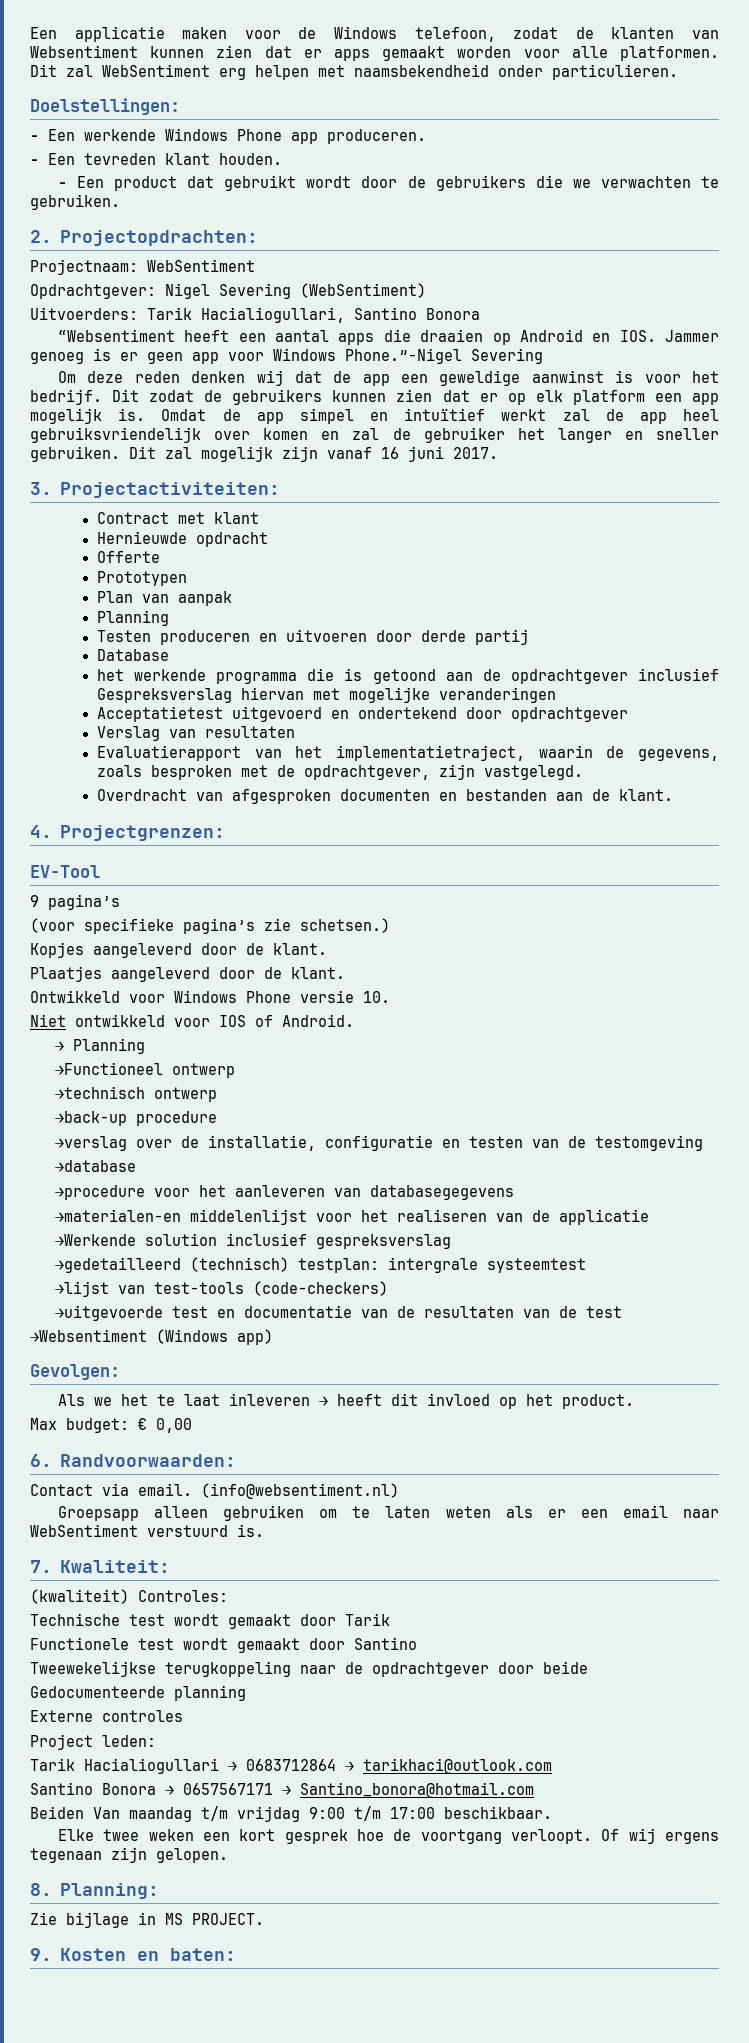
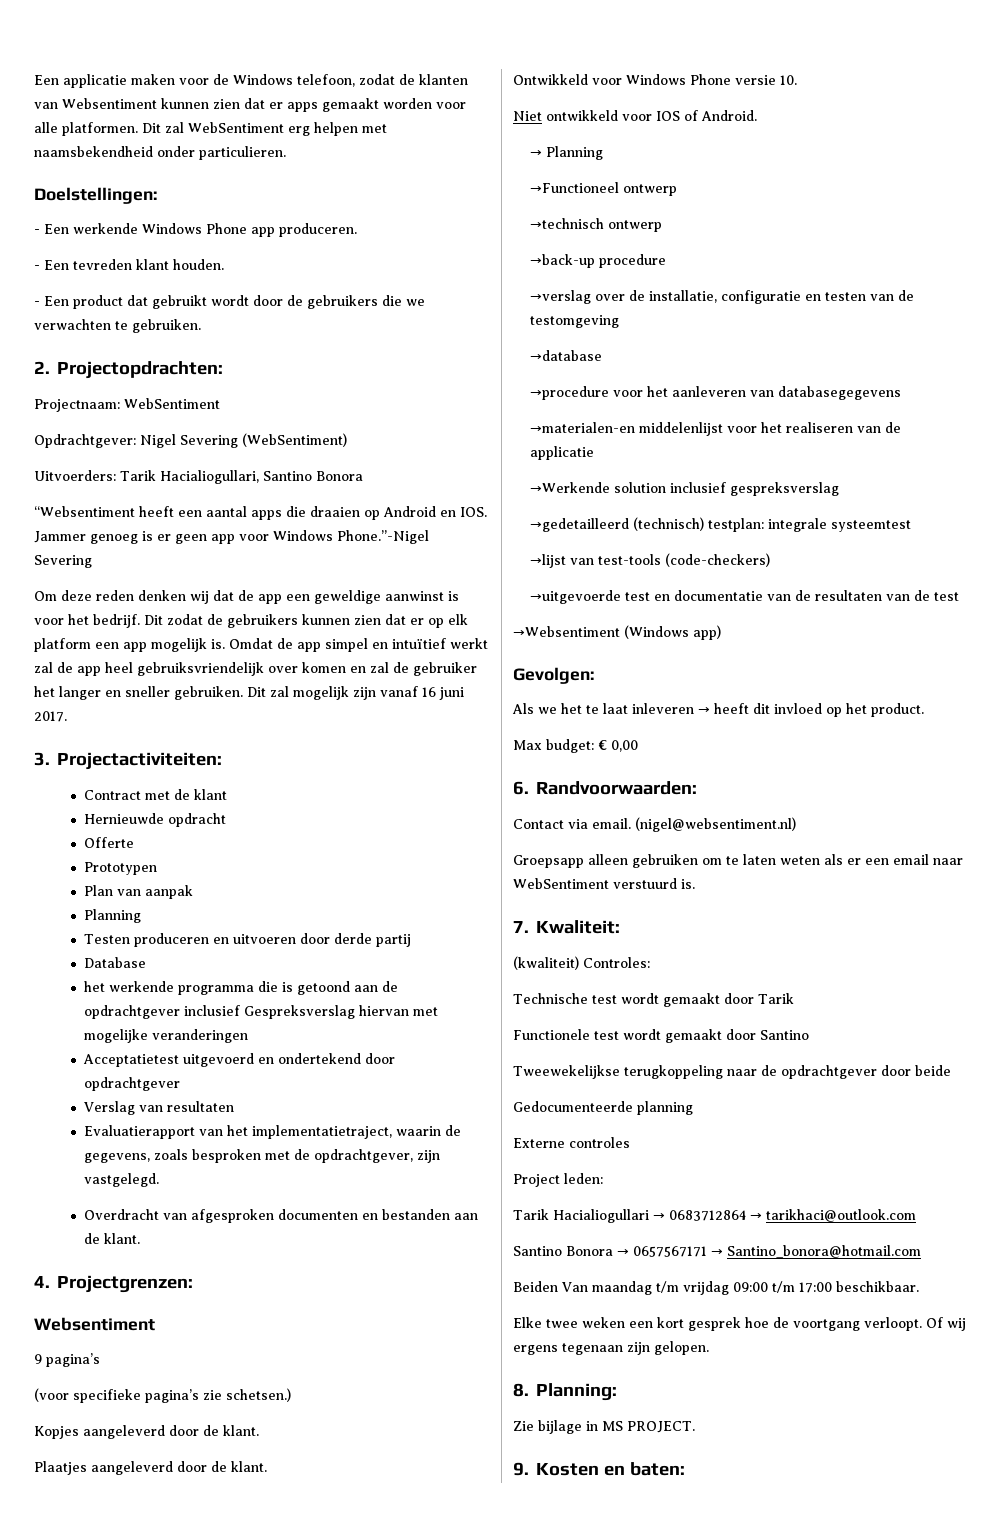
(205, 518) none -> [173,789,190,800] de
[30,865,100,878] EV-Tool -> [34,1317,155,1331] Websentiment
[388,1257,479,1273] intergrale -> [768,518,828,532] integrale
[201,1483,399,1499] (info@websentiment.nl) -> [635,817,796,832] (nigel@websentiment.nl)
[309,1807,345,1819] 9:00 -> [733,1282,768,1292] 09:00

